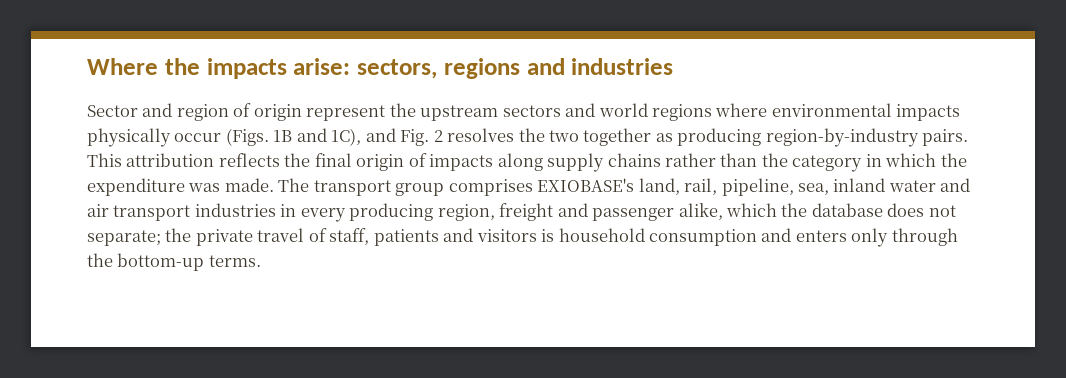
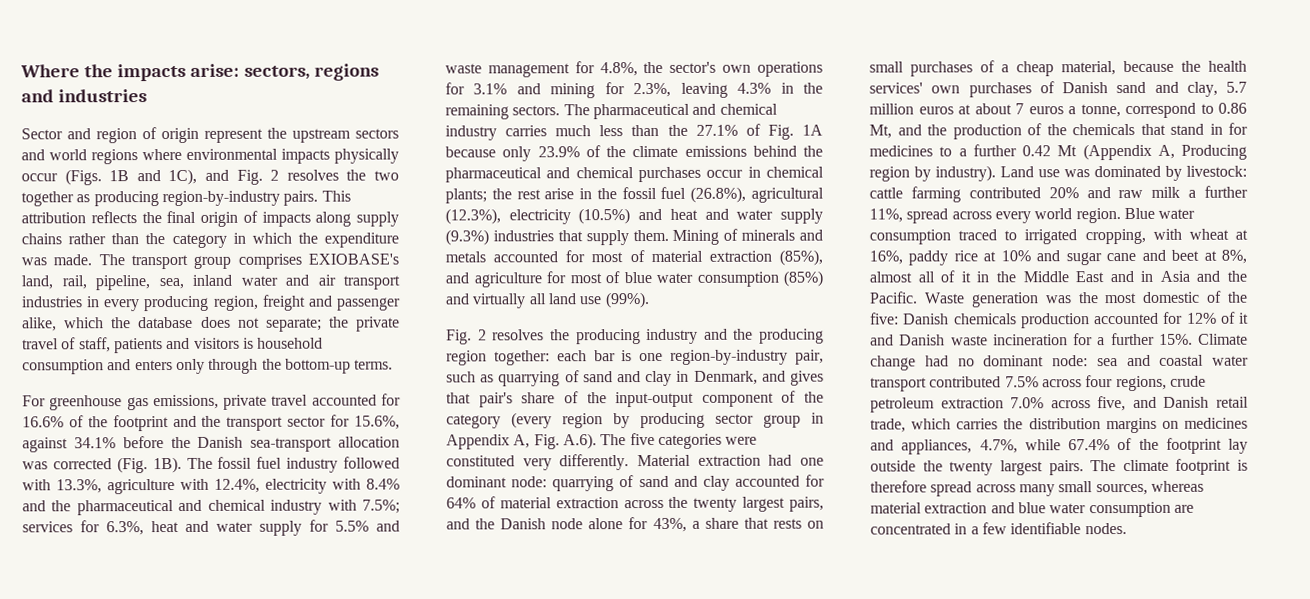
(261, 261) none -> [22,393,401,411] [22,414,401,432] [22,436,401,453] [22,456,400,474] [22,478,400,495] [22,499,400,516] [22,519,400,536] [445,61,823,78] [445,82,823,99] [445,103,778,120] [445,123,823,141] [445,145,823,162] [445,166,824,183] [445,186,824,204] [445,208,823,225] [445,228,823,246] [445,249,823,266] [445,270,823,288] [445,292,650,309] [446,328,824,345] [446,349,824,366] [446,370,824,387] [446,390,824,408] [446,412,824,429] [446,433,758,450] [446,454,825,471] [446,474,825,492] [446,496,824,512] [446,517,824,533] [869,60,1247,77] [869,81,1247,98] [869,102,1247,119] [869,122,1248,140] [869,143,1247,161] [869,165,1247,182] [869,185,1248,203] [869,207,1196,224] [869,228,1248,245] [869,249,1247,266] [869,270,1247,283] [869,290,1248,308] [870,311,1249,329] [870,332,1248,346] [870,354,1249,371] [870,375,1206,392] [870,396,1249,413] [870,417,1248,434] [870,437,1248,455] [870,458,1248,476] [870,480,1204,497] [870,501,1194,518] [870,522,1127,535] // For greenhouse gas emissions, private travel accounted for 16.6% of the footprint and the transport sector for 15.6%, against 34.1% before the Danish sea-transport allocation was corrected (Fig. 1B). The fossil fuel industry followed with 13.3%, agriculture with 12.4%, electricity with 8.4% and the pharmaceutical and chemical industry with 7.5%; services for 6.3%, heat and water supply for 5.5% and waste management for 4.8%, the sector's own operations for 3.1% and mining for 2.3%, leaving 4.3% in the remaining sectors. The pharmaceutical and chemical industry carries much less than the 27.1% of Fig. 1A because only 23.9% of the climate emissions behind the pharmaceutical and chemical purchases occur in chemical plants; the rest arise in the fossil fuel (26.8%), agricultural (12.3%), electricity (10.5%) and heat and water supply (9.3%) industries that supply them. Mining of minerals and metals accounted for most of material extraction (85%), and agriculture for most of blue water consumption (85%) and virtually all land use (99%). // Fig. 2 resolves the producing industry and the producing region together: each bar is one region-by-industry pair, such as quarrying of sand and clay in Denmark, and gives that pair's share of the input-output component of the category (every region by producing sector group in Appendix A, Fig. A.6). The five categories were constituted very differently. Material extraction had one dominant node: quarrying of sand and clay accounted for 64% of material extraction across the twenty largest pairs, and the Danish node alone for 43%, a share that rests on small purchases of a cheap material, because the health services' own purchases of Danish sand and clay, 5.7 million euros at about 7 euros a tonne, correspond to 0.86 Mt, and the production of the chemicals that stand in for medicines to a further 0.42 Mt (Appendix A, Producing region by industry). Land use was dominated by livestock: cattle farming contributed 20% and raw milk a further 11%, spread across every world region. Blue water consumption traced to irrigated cropping, with wheat at 16%, paddy rice at 10% and sugar cane and beet at 8%, almost all of it in the Middle East and in Asia and the Pacific. Waste generation was the most domestic of the five: Danish chemicals production accounted for 12% of it and Danish waste incineration for a further 15%. Climate change had no dominant node: sea and coastal water transport contributed 7.5% across four regions, crude petroleum extraction 7.0% across five, and Danish retail trade, which carries the distribution margins on medicines and appliances, 4.7%, while 67.4% of the footprint lay outside the twenty largest pairs. The climate footprint is therefore spread across many small sources, whereas material extraction and blue water consumption are concentrated in a few identifiable nodes.

